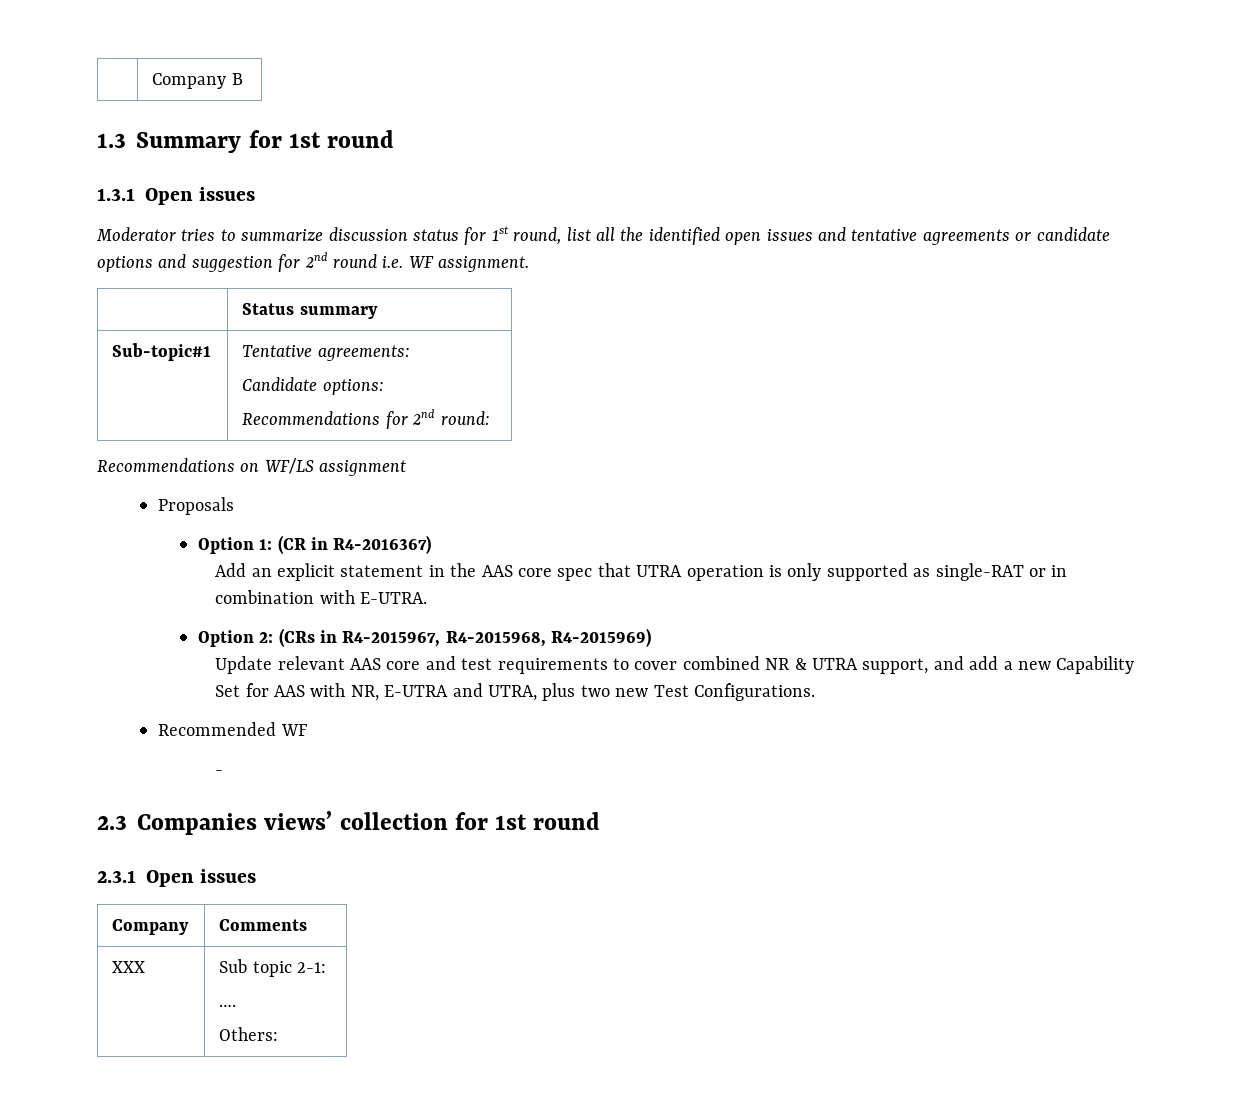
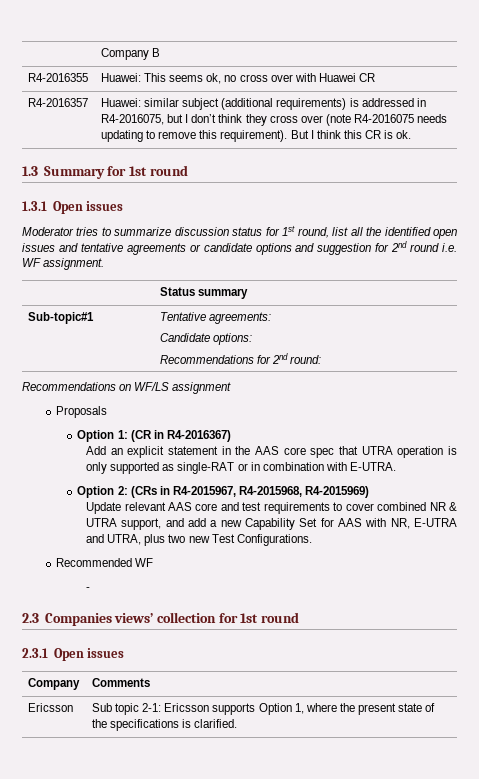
(243, 79) none -> [28,73,89,82] [101,73,376,84] [28,98,89,107] [101,98,426,110] [101,114,448,126] [101,130,412,142] // R4-2016355 | Huawei: This seems ok, no cross over with Huawei CR // R4-2016357 | Huawei: similar subject (additional requirements) is addressed in R4-2016075, but I don’t think they cross over (note R4-2016075 needs updating to remove this requirement). But I think this CR is ok.
[112,961,146,973] XXX -> [28,703,74,712] Ericsson
[219,1004,237,1007] [219,1027,279,1041] // …. // Others: -> [164,703,436,715] [92,719,238,731] Ericsson supports Option 1, where the present state of the specifications is clarified.

